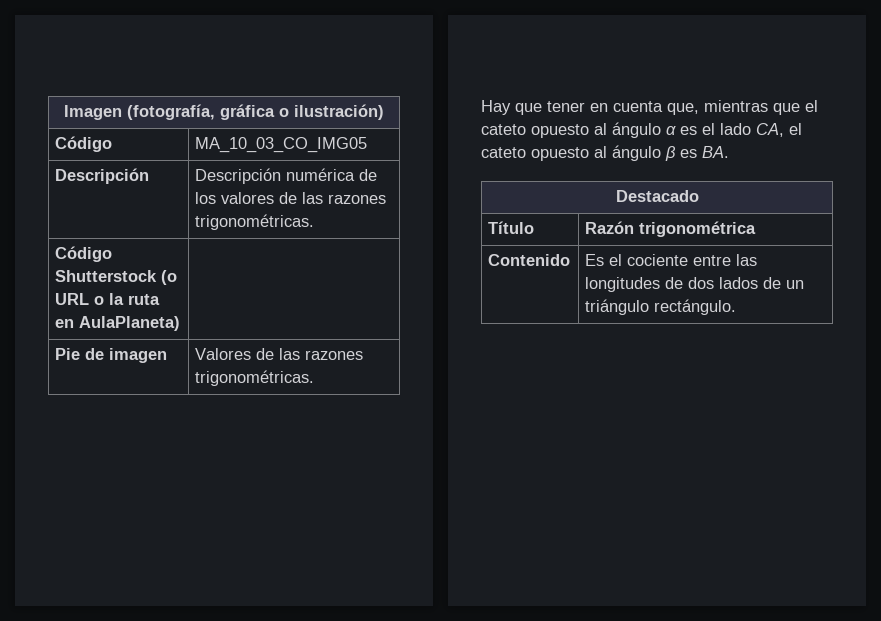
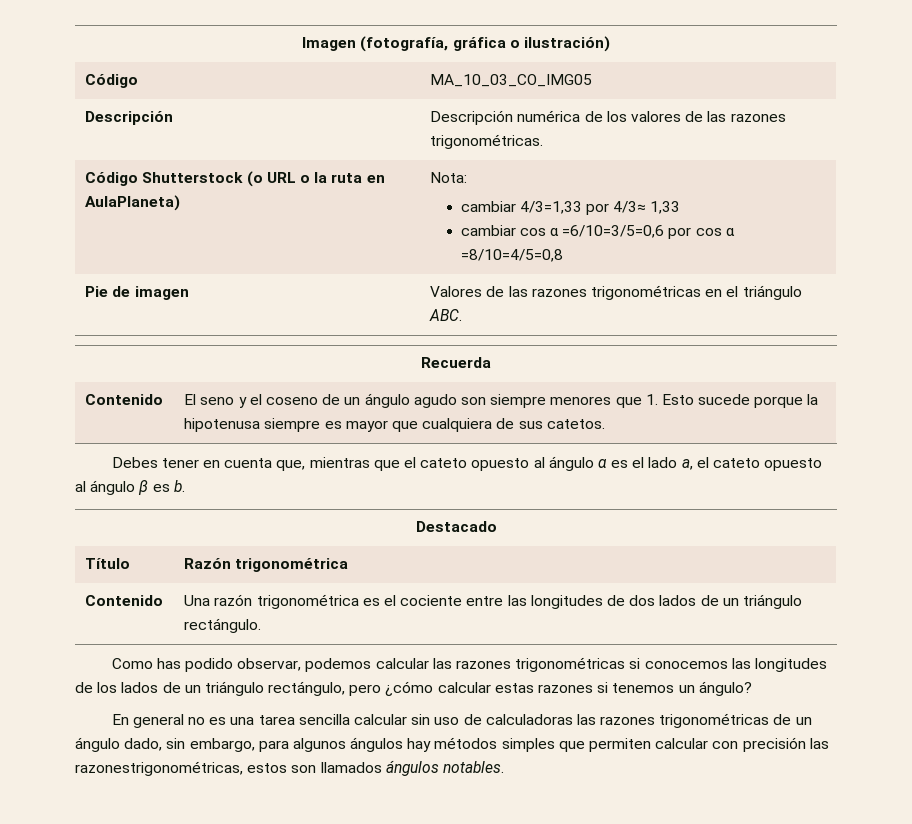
(181, 323) none -> [430,172,468,183] [460,201,681,215] [460,225,735,239] [460,249,563,262] Nota: // cambiar 4/3=1,33 por 4/3≈ 1,33 // cambiar cos α =6/10=3/5=0,6 por cos α =8/10=4/5=0,8
[195,370,315,386] [481,100,542,115] trigonométricas. // Hay que -> [591,285,802,300] [429,309,463,321] [421,357,491,368] [85,394,164,405] [184,393,819,408] [184,418,605,432] [111,457,158,468] trigonométricas en el triángulo ABC. // Recuerda // Contenido | El seno y el coseno de un ángulo agudo son siempre menores que 1. Esto sucede porque la hipotenusa siempre es mayor que cualquiera de sus catetos. // Debes
[756,123,784,137] CA, -> [681,459,693,470] a,
[702,146,729,158] BA. -> [173,480,185,492] b.
[585,254,605,266] Es -> [184,594,380,609] Una razón trigonométrica es
(737, 307) none -> [111,657,827,672] [75,681,752,696] [111,713,812,728] [75,737,829,752] [75,760,504,776] // Como has podido observar, podemos calcular las razones trigonométricas si conocemos las longitudes de los lados de un triángulo rectángulo, pero ¿cómo calcular estas razones si tenemos un ángulo? // En general no es una tarea sencilla calcular sin uso de calculadoras las razones trigonométricas de un ángulo dado, sin embargo, para algunos ángulos hay métodos simples que permiten calcular con precisión las razonestrigonométricas, estos son llamados ángulos notables.

